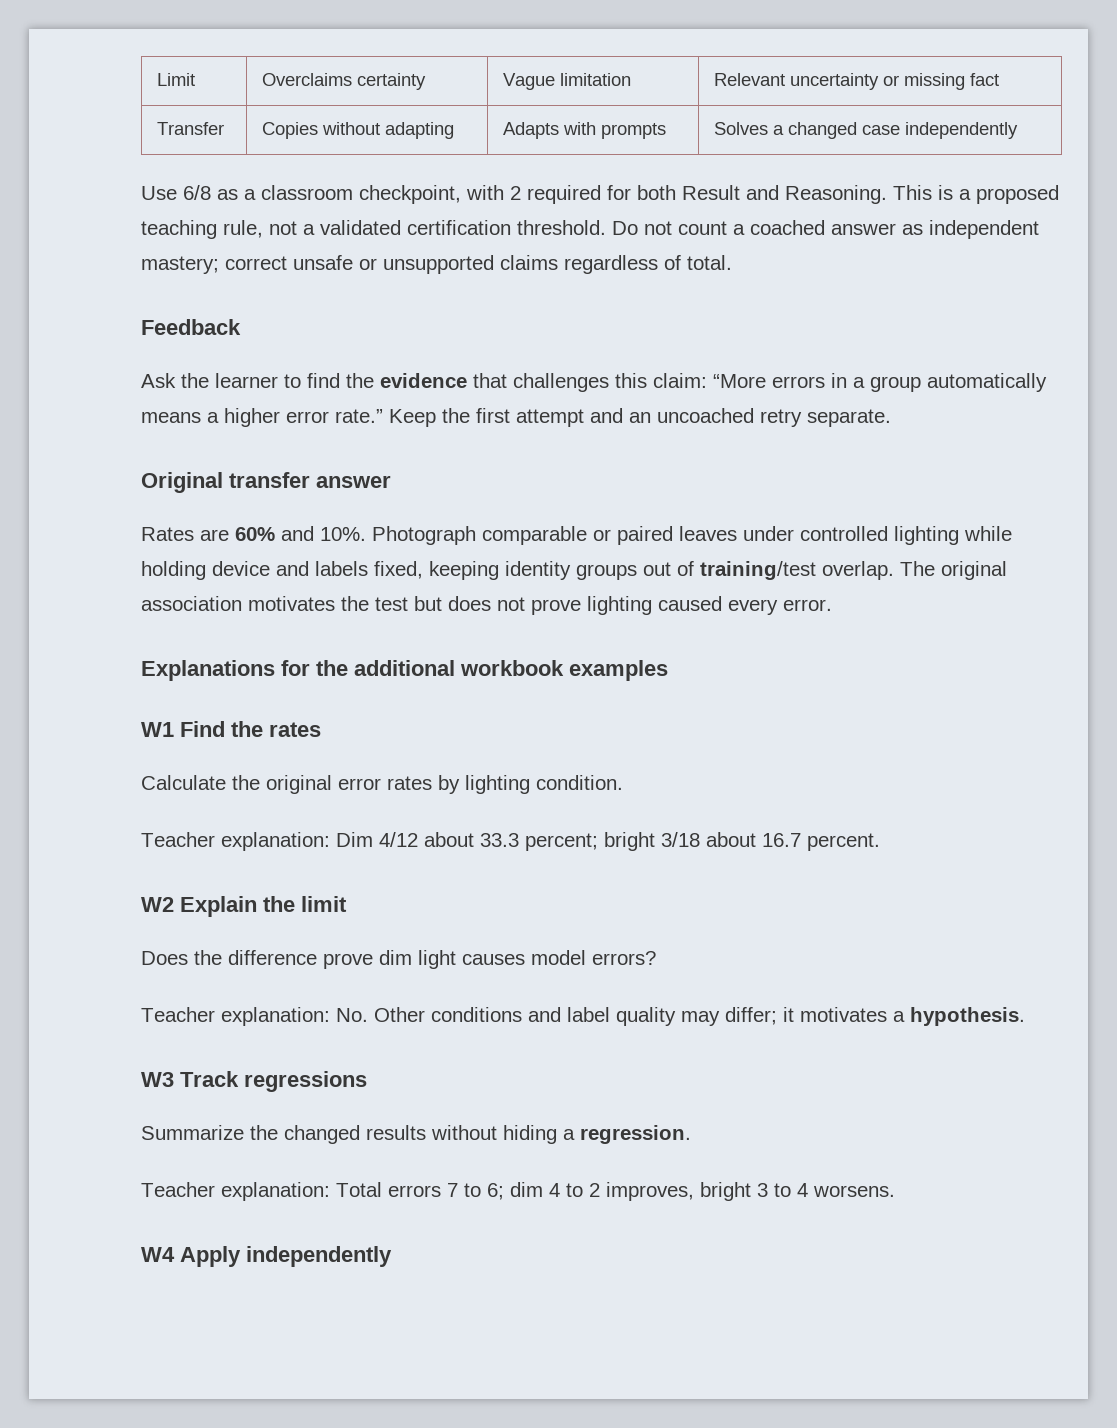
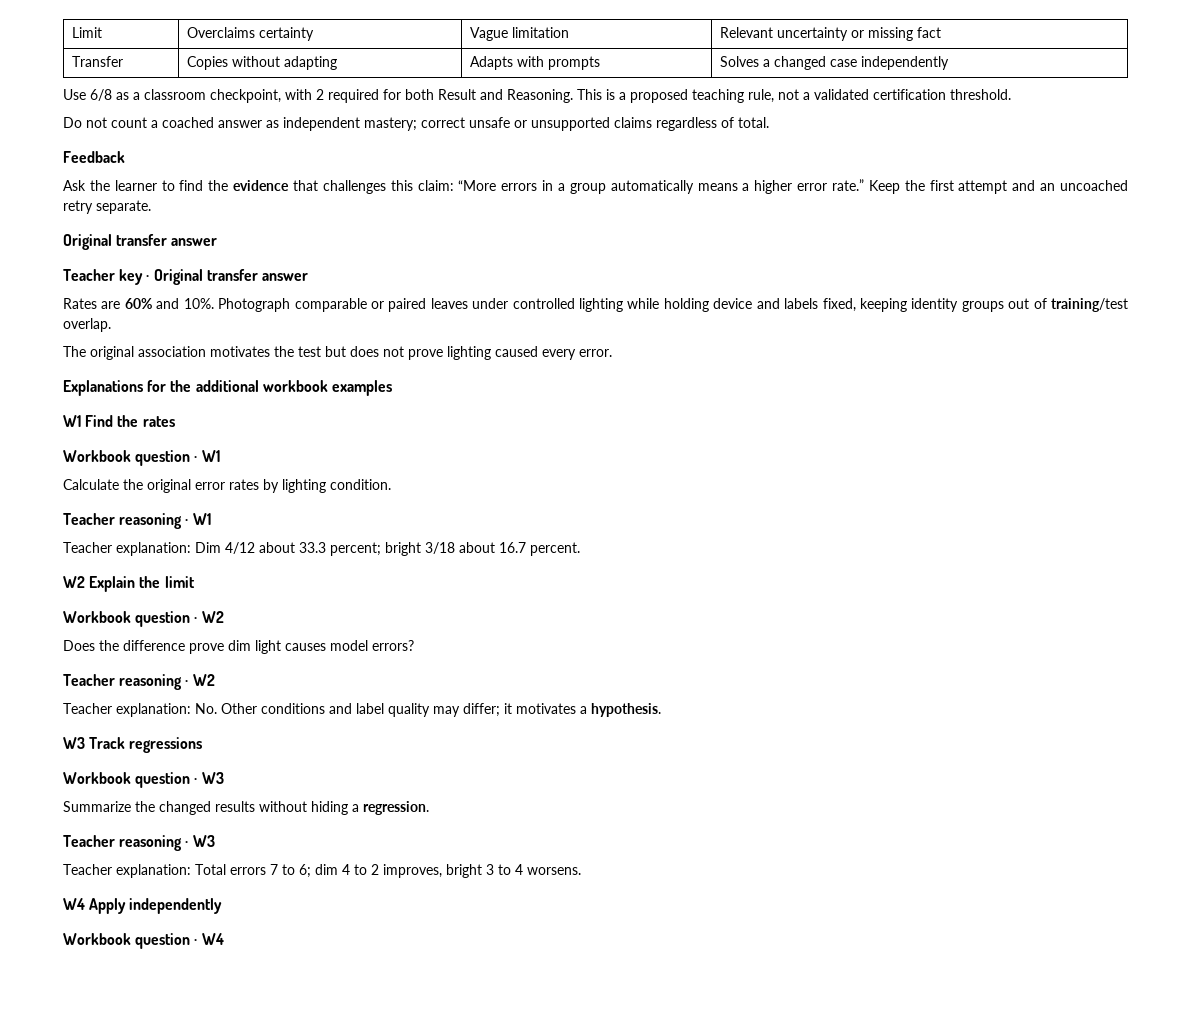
(606, 227) none -> (1011, 94) //
(391, 481) none -> [63,269,308,285] // Teacher key · Original transfer answer
(894, 570) none -> (111, 325) //
(321, 729) none -> [63,450,220,466] // Workbook question · W1
(623, 782) none -> [63,513,211,529] // Teacher reasoning · W1
(347, 904) none -> [63,611,224,627] // Workbook question · W2
(656, 958) none -> [63,674,215,690] // Teacher reasoning · W2
(367, 1081) none -> [63,772,224,788] // Workbook question · W3
(691, 1134) none -> [63,835,215,851] // Teacher reasoning · W3
(392, 1256) none -> [63,933,224,949] // Workbook question · W4

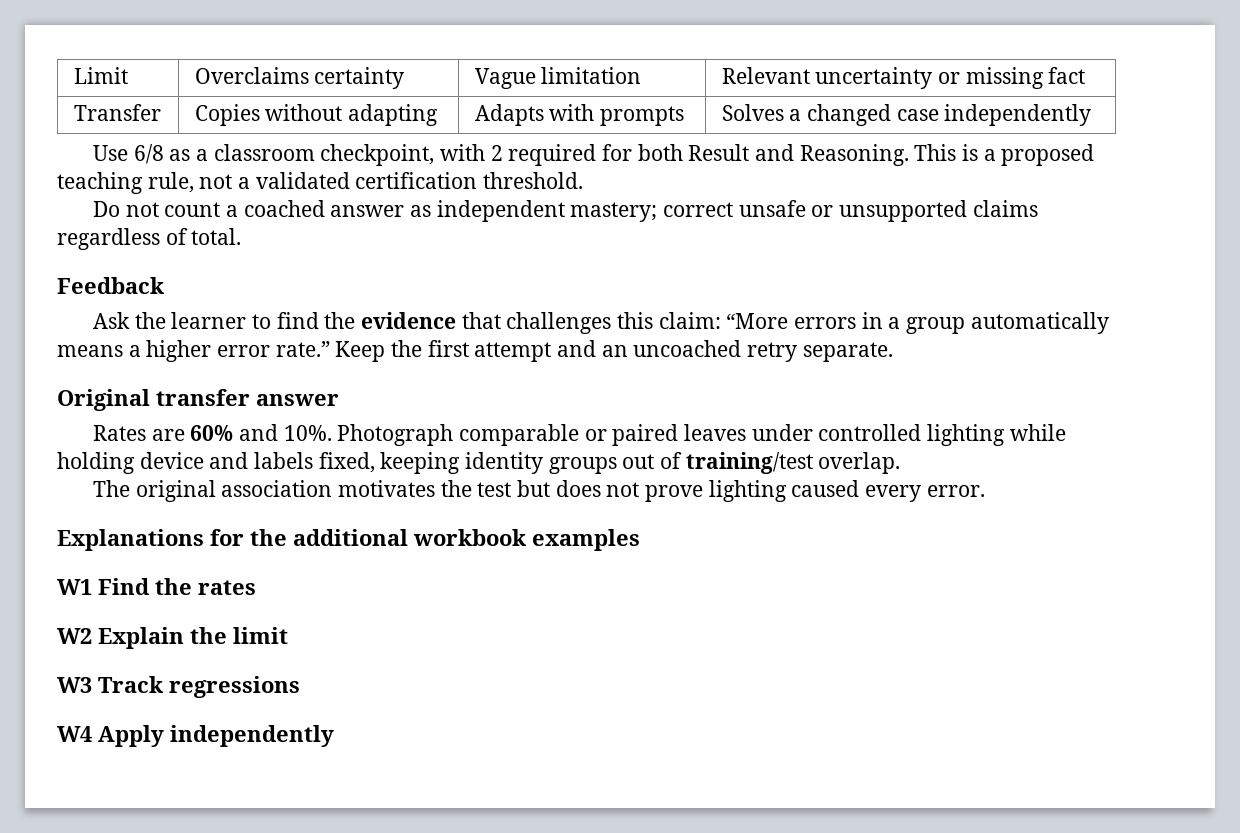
[63,269,308,285] // Teacher key · Original transfer answer -> (339, 400) none
[63,450,220,466] [63,479,391,493] [63,513,211,529] [63,542,580,556] [63,576,195,592] [63,611,224,627] [63,640,414,654] [63,674,215,690] [63,703,661,717] [63,737,203,753] [63,772,224,788] [63,801,429,815] [63,835,215,851] [63,864,581,878] Workbook question · W1 // Calculate the original error rates by lighting condition. // Teacher reasoning · W1 // Teacher explanation: Dim 4/12 about 33.3 percent; bright 3/18 about 16.7 percent. // W2 Explain the limit // Workbook question · W2 // Does the difference prove dim light causes model errors? // Teacher reasoning · W2 // Teacher explanation: No. Other conditions and label quality may differ; it motivates a hypothesis. // W3 Track regressions // Workbook question · W3 // Summarize the changed results without hiding a regression. // Teacher reasoning · W3 // Teacher explanation: Total errors 7 to 6; dim 4 to 2 improves, bright 3 to 4 worsens. -> [57,627,288,649] [57,676,300,698] W2 Explain the limit // W3 Track regressions
[63,933,224,949] // Workbook question · W4 -> (334, 736) none

